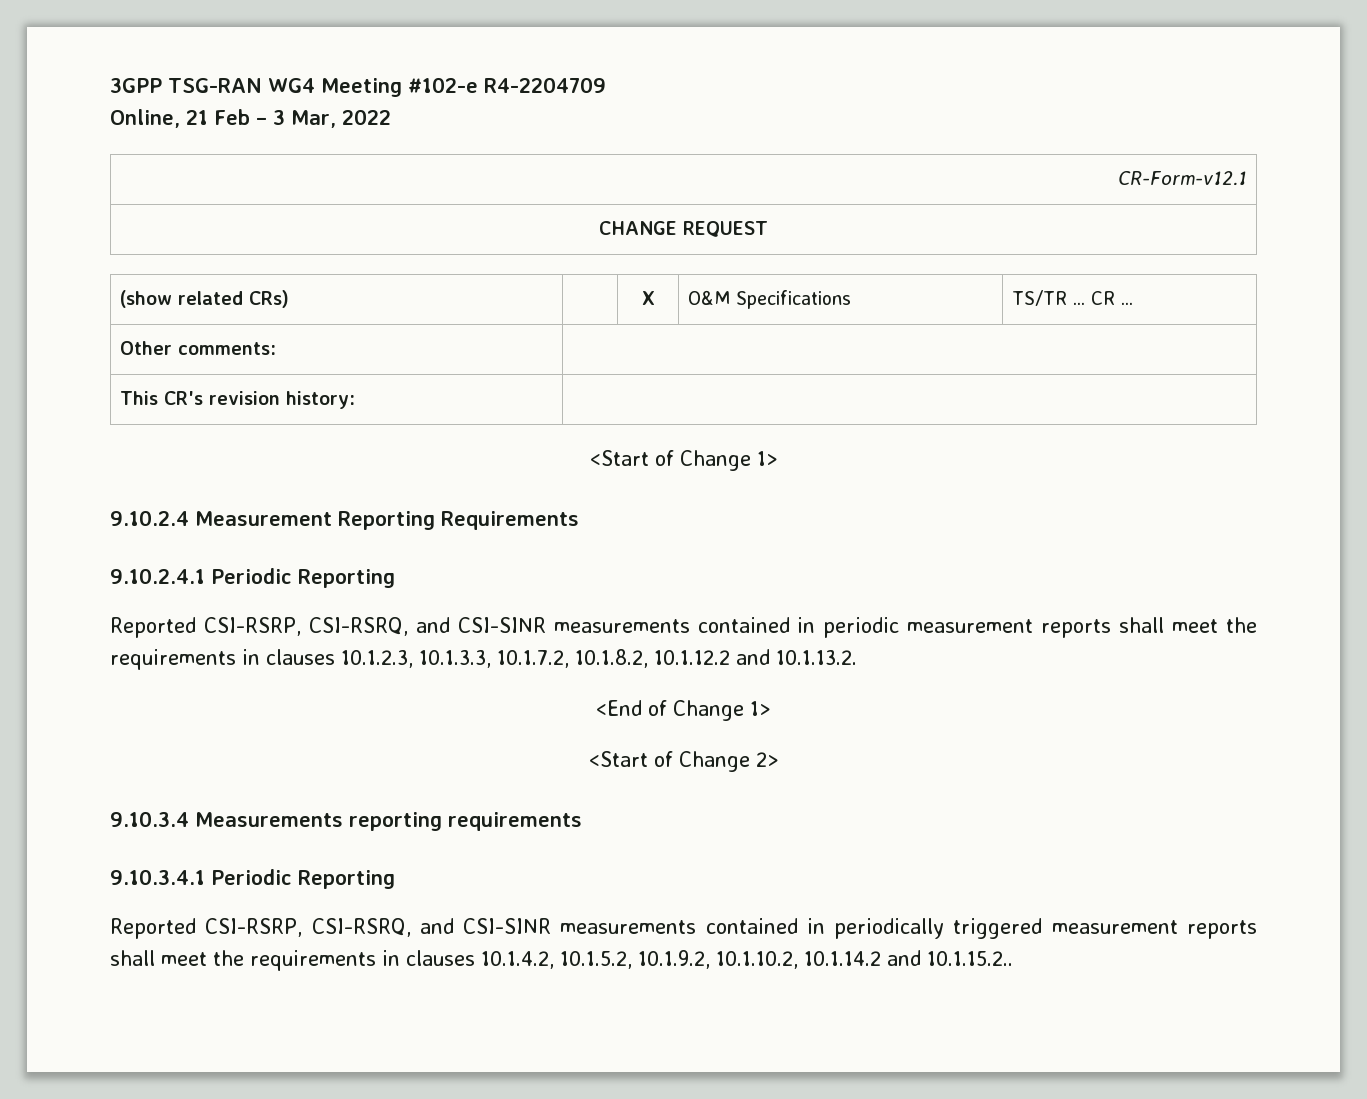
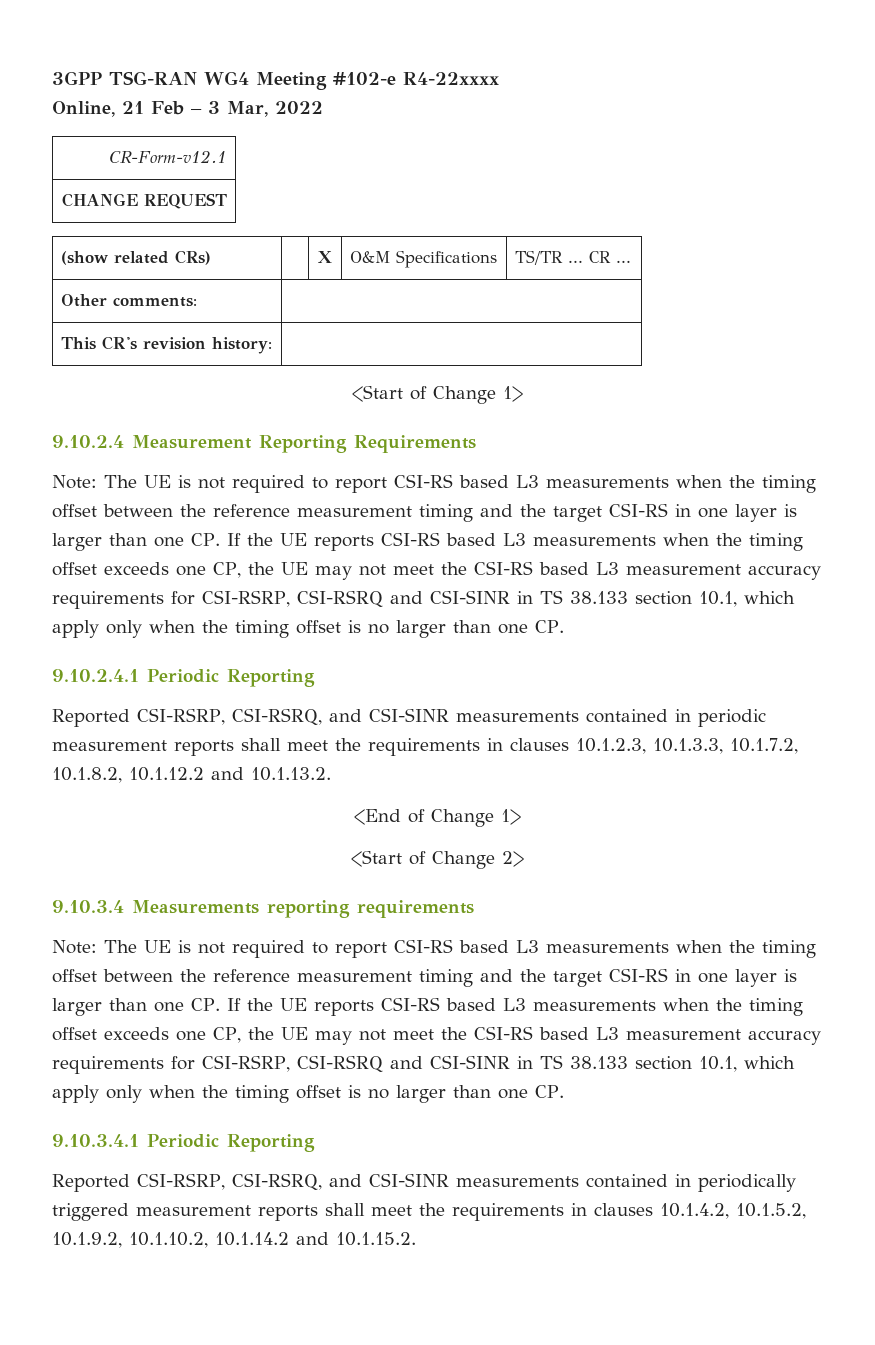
[484,77,606,93] R4-2204709 -> [403,72,499,85] R4-22xxxx
(579, 520) none -> [52,474,816,493] [52,503,797,522] [52,532,803,551] [52,561,821,580] [52,590,795,609] [52,620,564,638] // Note: The UE is not required to report CSI-RS based L3 measurements when the timing offset between the reference measurement timing and the target CSI-RS in one layer is larger than one CP. If the UE reports CSI-RS based L3 measurements when the timing offset exceeds one CP, the UE may not meet the CSI-RS based L3 measurement accuracy requirements for CSI-RSRP, CSI-RSRQ and CSI-SINR in TS 38.133 section 10.1, which apply only when the timing offset is no larger than one CP.
(582, 821) none -> [52,939,816,958] [52,968,797,987] [52,997,803,1016] [52,1026,821,1045] [52,1055,795,1074] [52,1085,564,1103] // Note: The UE is not required to report CSI-RS based L3 measurements when the timing offset between the reference measurement timing and the target CSI-RS in one layer is larger than one CP. If the UE reports CSI-RS based L3 measurements when the timing offset exceeds one CP, the UE may not meet the CSI-RS based L3 measurement accuracy requirements for CSI-RSRP, CSI-RSRQ and CSI-SINR in TS 38.133 section 10.1, which apply only when the timing offset is no larger than one CP.
[927,951,1013,966] 10.1.15.2.. -> [336,1232,416,1246] 10.1.15.2.

